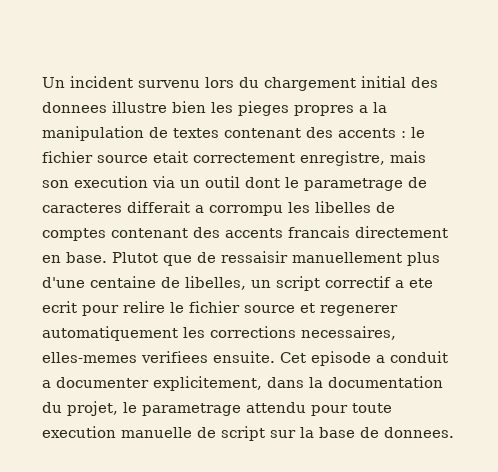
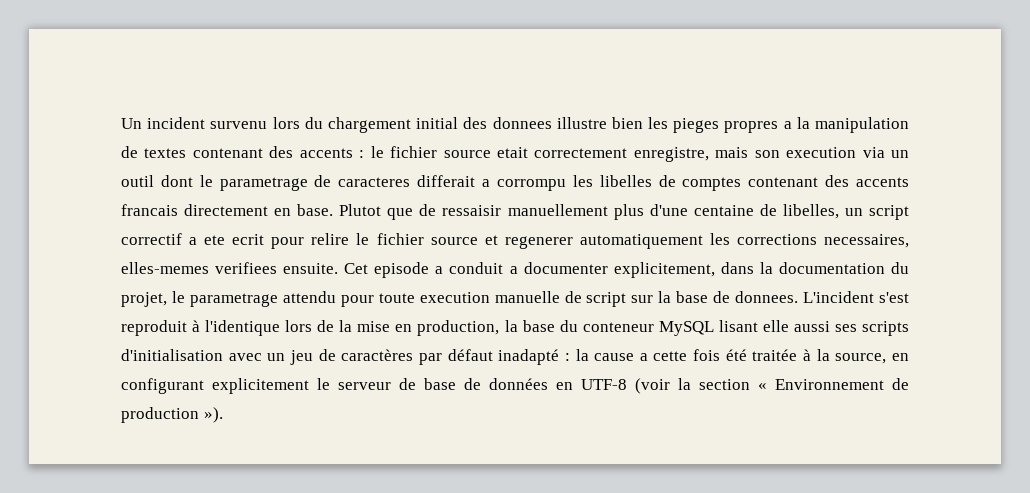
(454, 432) none -> [803,291,909,303] [121,320,909,336] [121,349,909,365] [121,378,909,394] [121,407,223,423] L'incident s'est reproduit à l'identique lors de la mise en production, la base du conteneur MySQL lisant elle aussi ses scripts d'initialisation avec un jeu de caractères par défaut inadapté : la cause a cette fois été traitée à la source, en configurant explicitement le serveur de base de données en UTF-8 (voir la section « Environnement de production »).

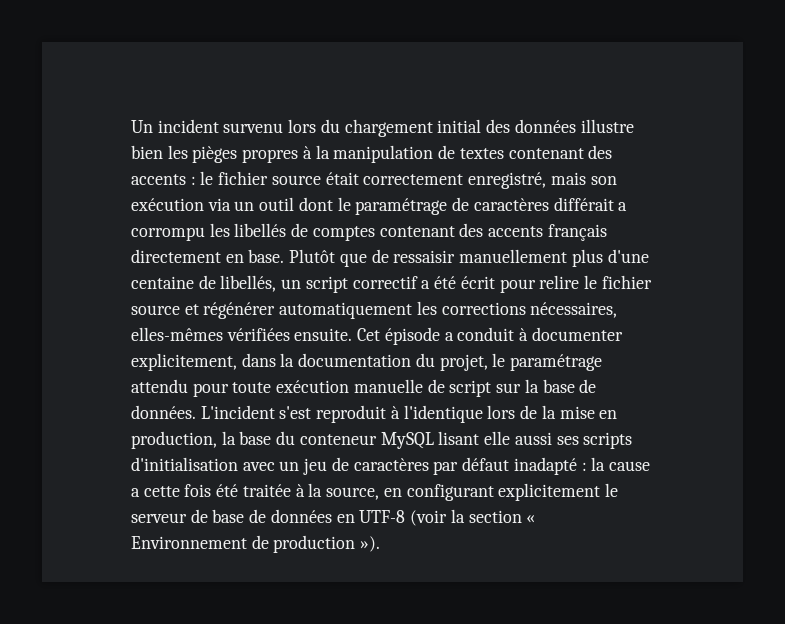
[492,117,552,129] donnees -> [514,119,576,133] données
[673,118,792,133] pieges propres a -> [192,146,312,163] pièges propres à
[496,147,709,162] etait correctement enregistre, -> [325,172,547,189] était correctement enregistré,
[786,147,857,158] execution -> [131,198,204,211] exécution
[219,175,476,191] parametrage de caracteres differait -> [355,197,614,215] paramétrage de caractères différait
[599,175,652,187] libelles -> [234,223,287,237] libellés
[121,204,178,216] francais -> [547,224,607,241] français
[339,204,382,216] Plutot -> [289,249,336,263] Plutôt
[782,204,839,219] libelles, -> [220,275,277,292] libellés,
[204,234,265,245] ete ecrit -> [434,276,495,289] été écrit
[504,236,573,249] regenerer -> [203,302,276,319] régénérer
[823,234,909,248] [121,262,278,274] necessaires, elles-memes verifiees -> [530,302,618,318] [131,327,290,341] nécessaires, elles-mêmes vérifiées
[374,262,430,278] episode -> [384,327,440,345] épisode
[509,266,518,274] a -> [519,328,529,341] à
[189,293,278,307] parametrage -> [510,354,603,371] paramétrage
[419,292,490,303] execution -> [276,380,350,393] exécution
[735,291,799,303] donnees. -> [131,405,196,419] données.

